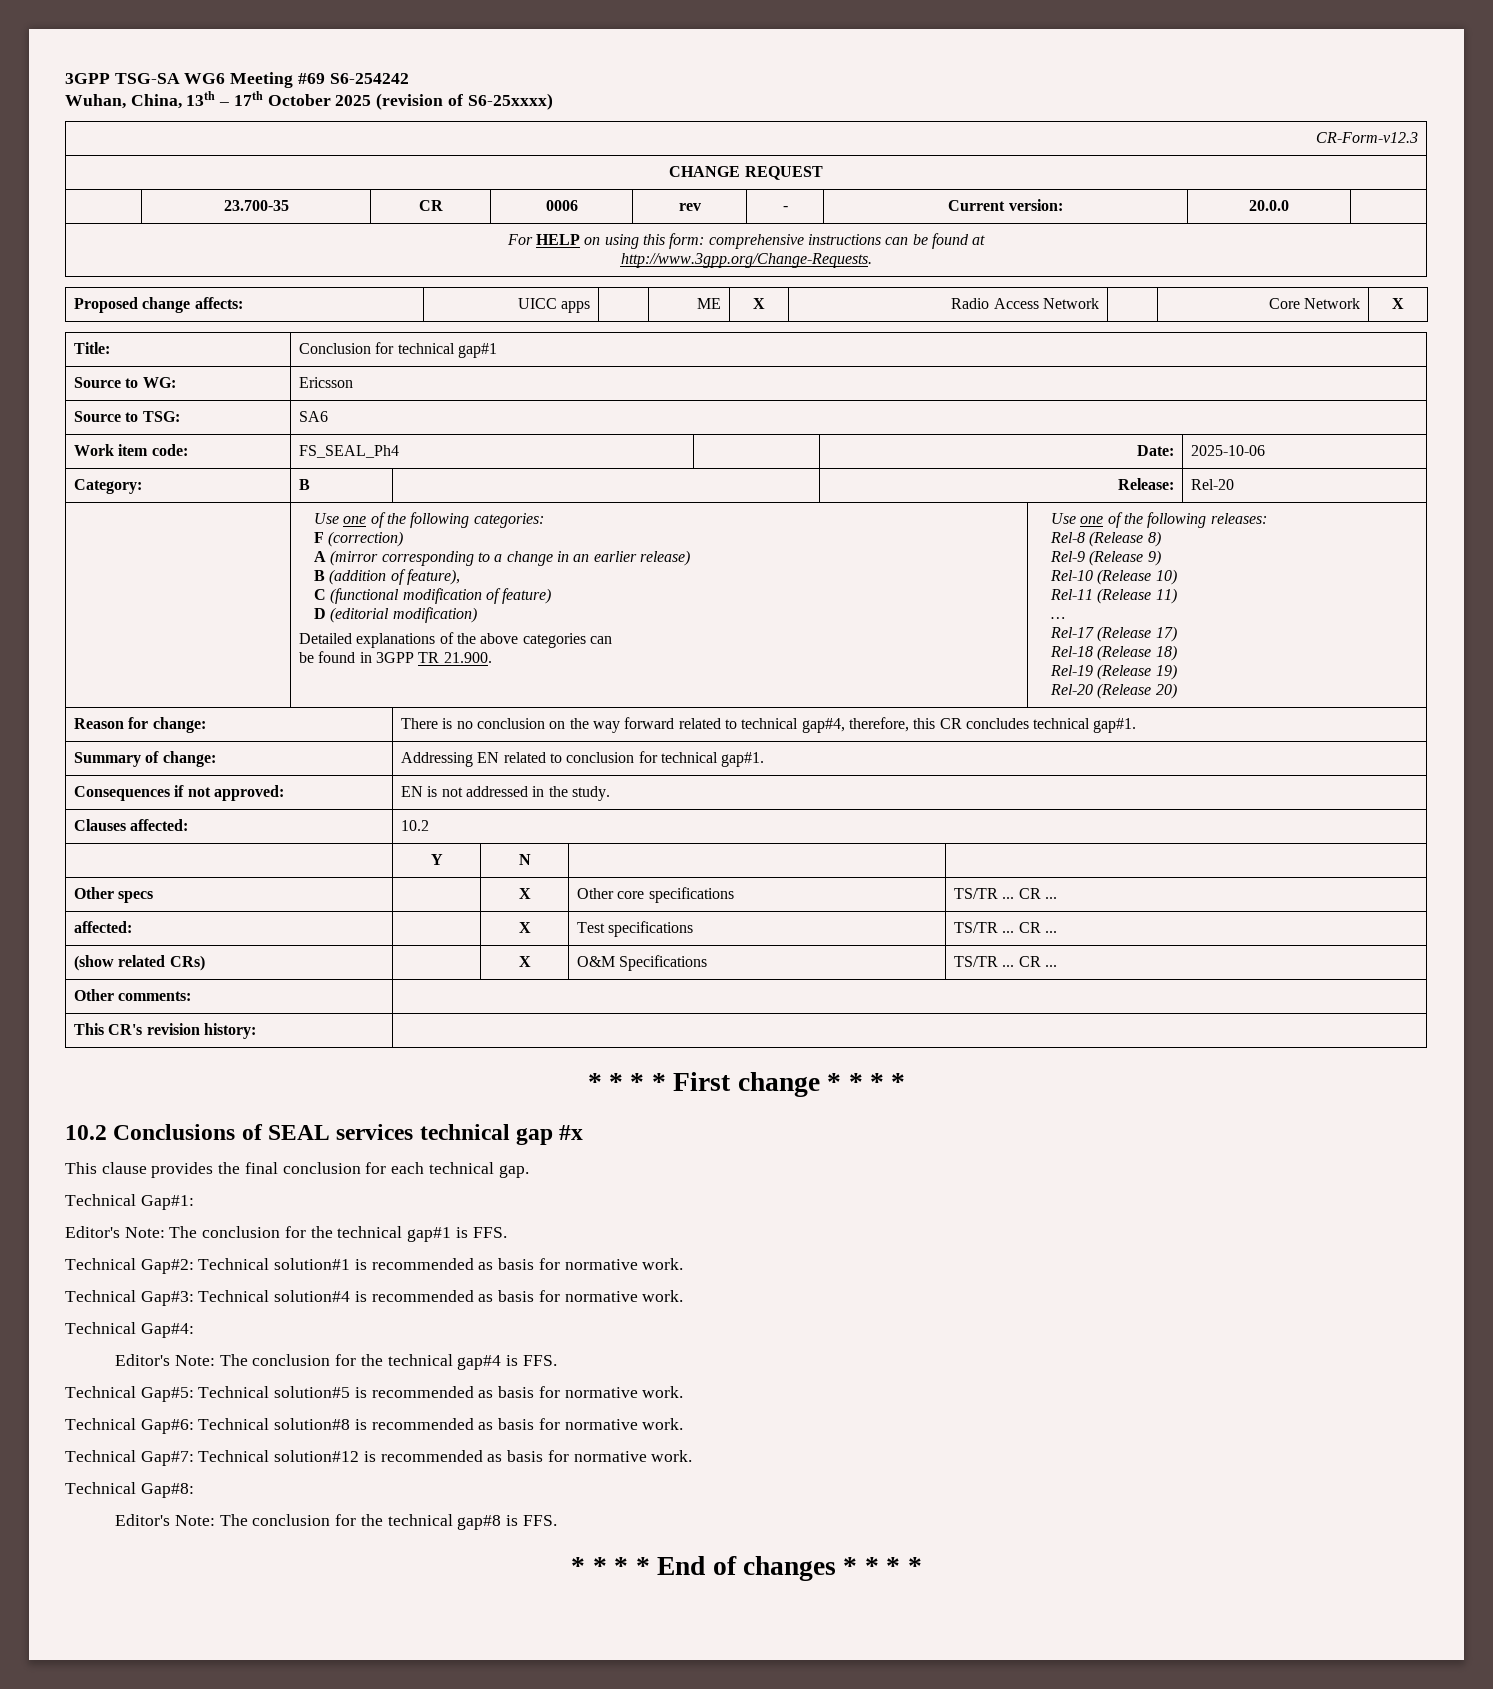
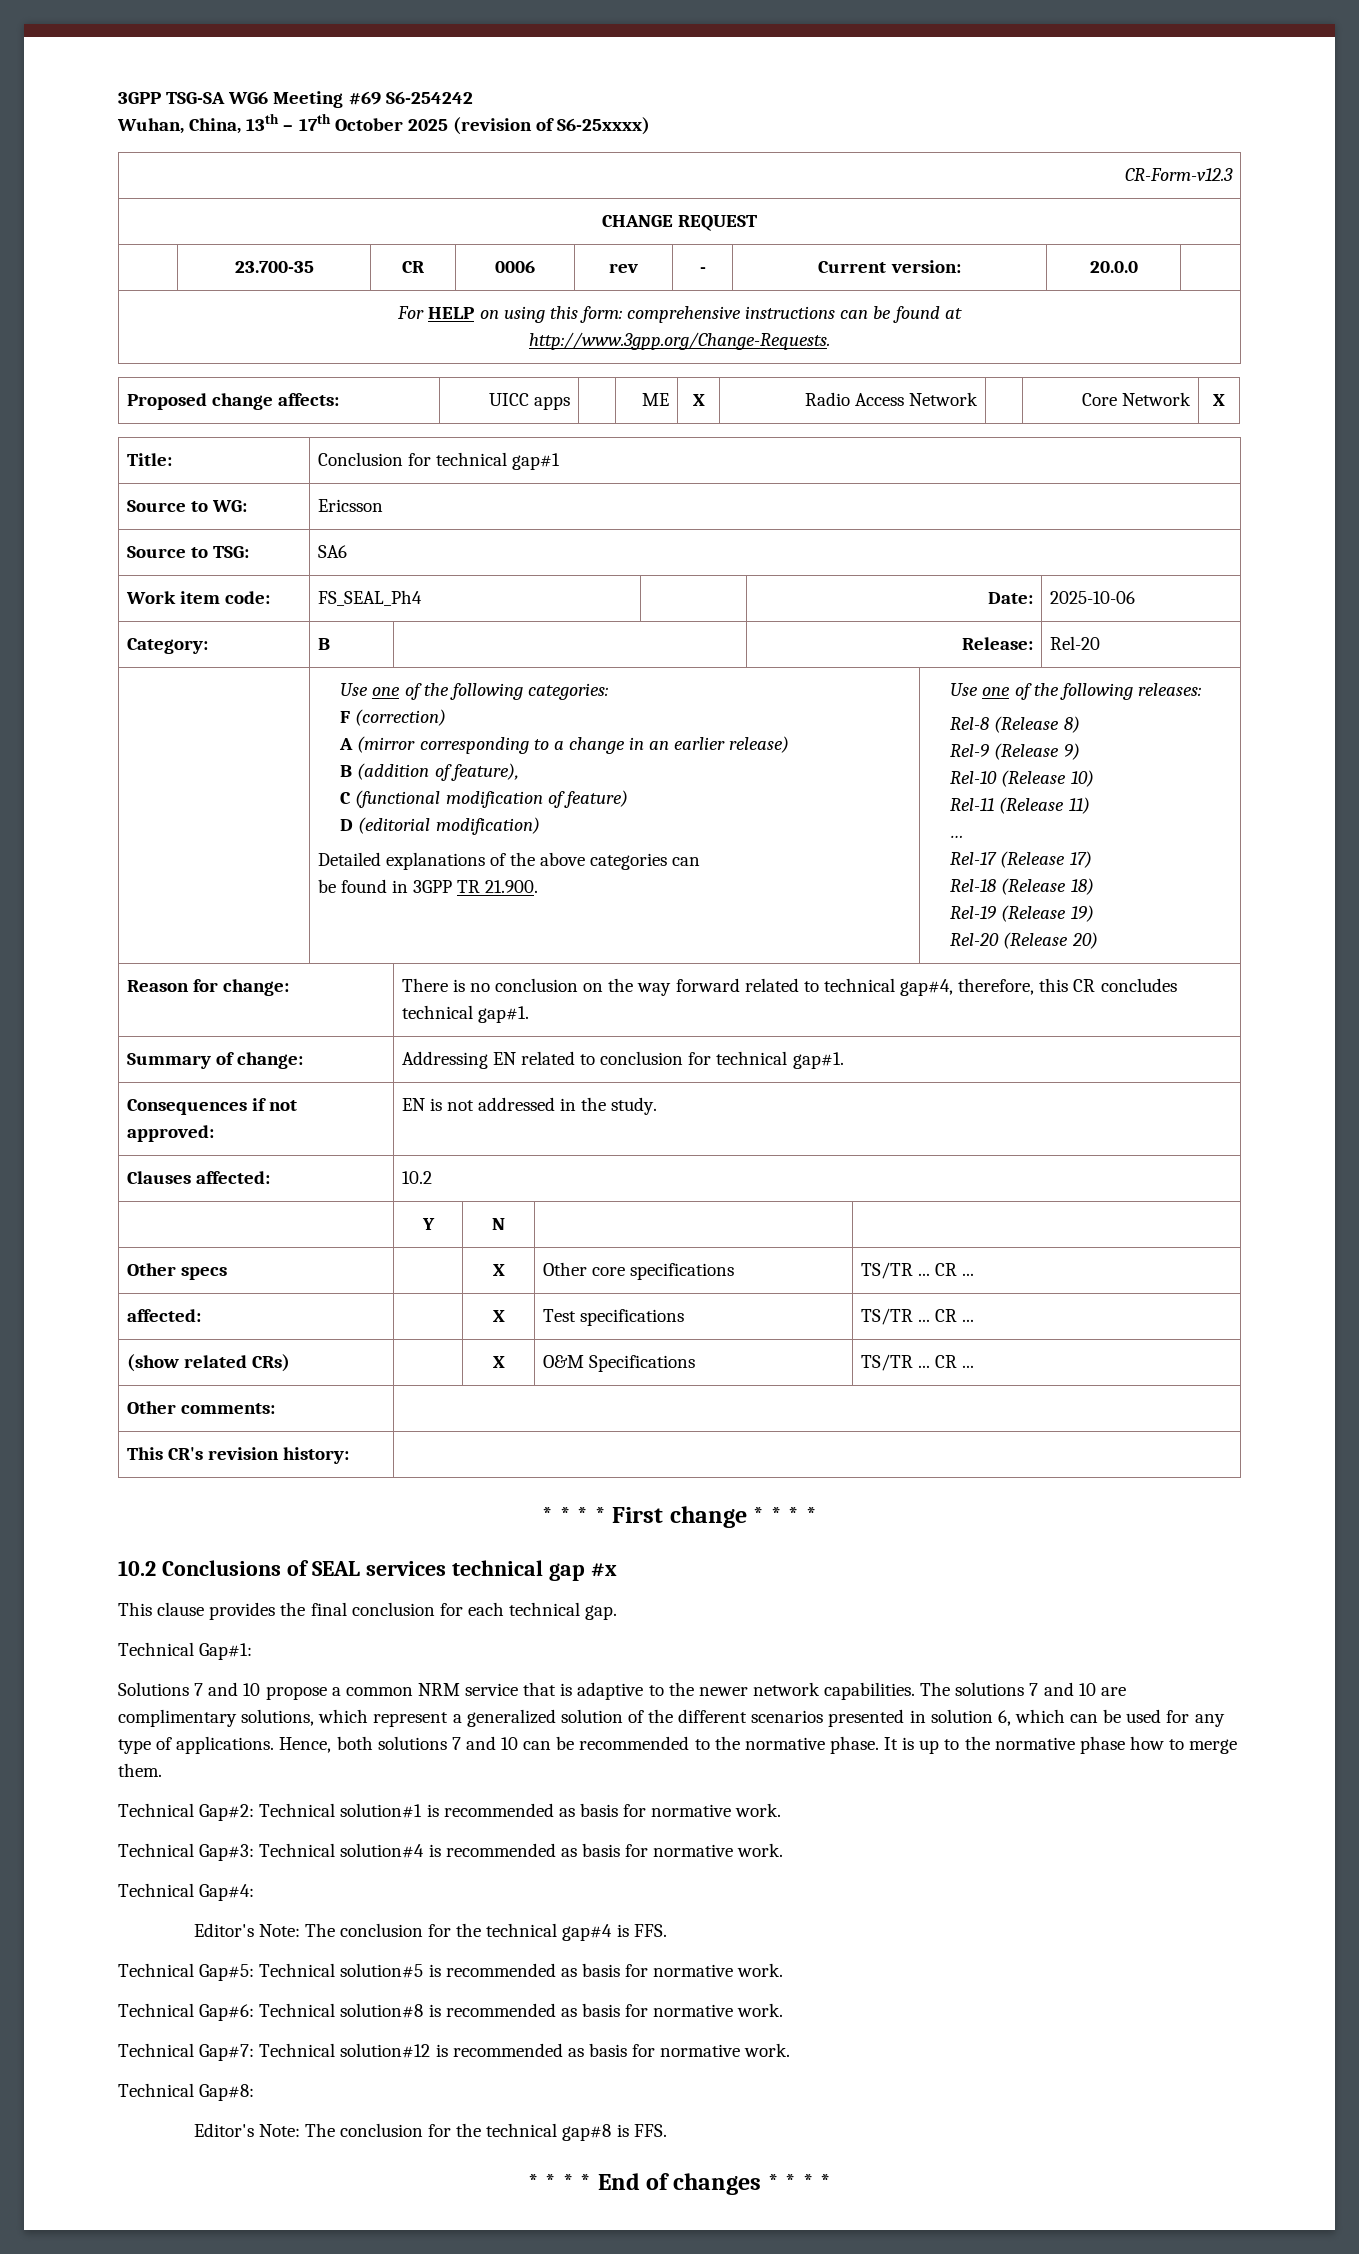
[65,1226,507,1242] Editor's Note: The conclusion for the technical gap#1 is FFS. -> [118,1682,1126,1700] [118,1709,1225,1727] [118,1736,1238,1754] [118,1763,162,1777] Solutions 7 and 10 propose a common NRM service that is adaptive to the newer network capabilities. The solutions 7 and 10 are complimentary solutions, which represent a generalized solution of the different scenarios presented in solution 6, which can be used for any type of applications. Hence, both solutions 7 and 10 can be recommended to the normative phase. It is up to the normative phase how to merge them.

